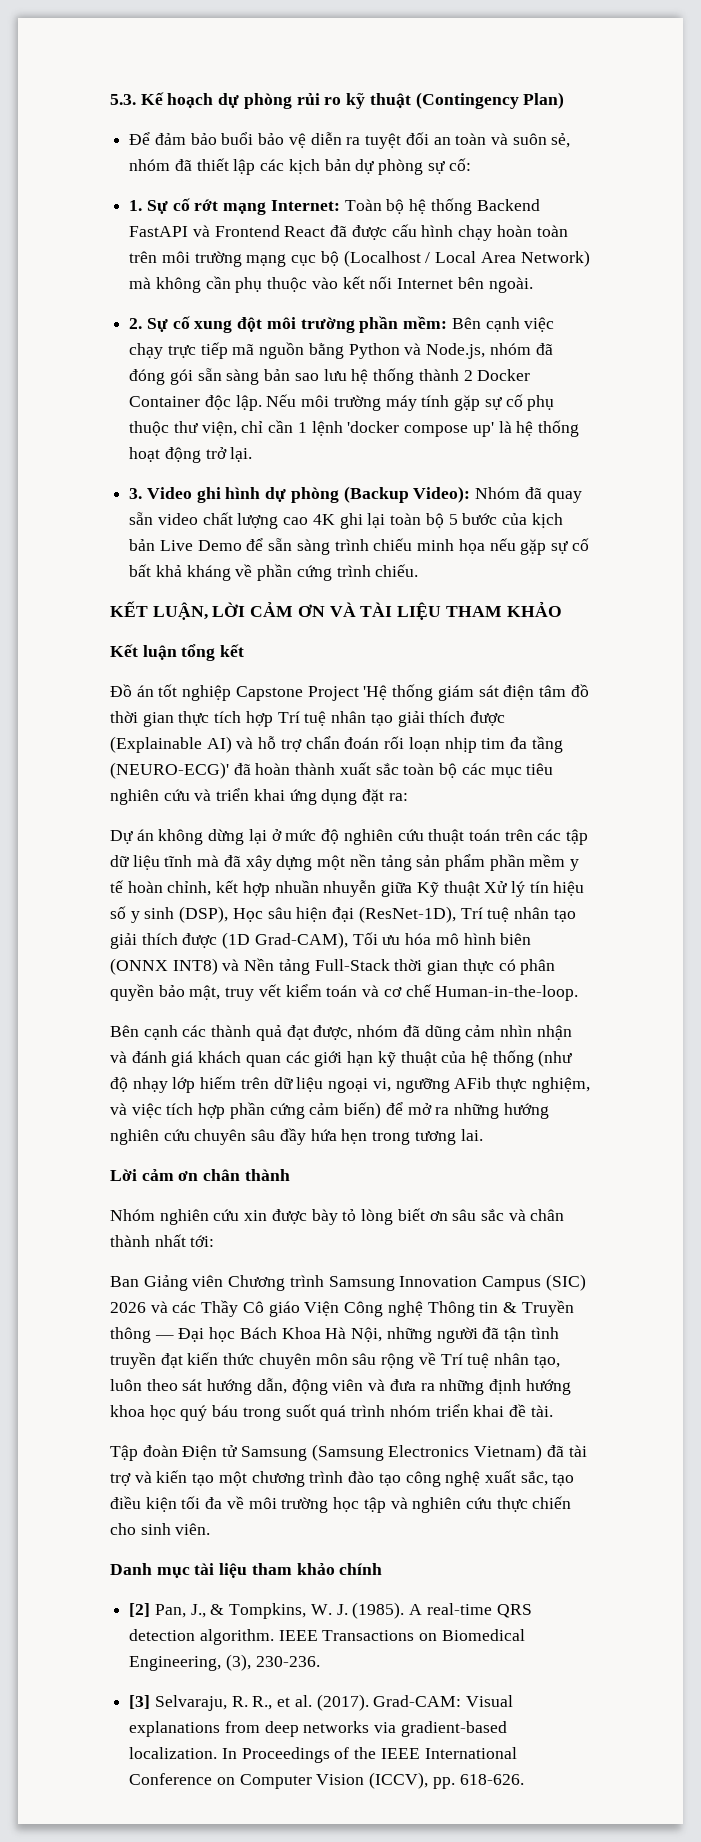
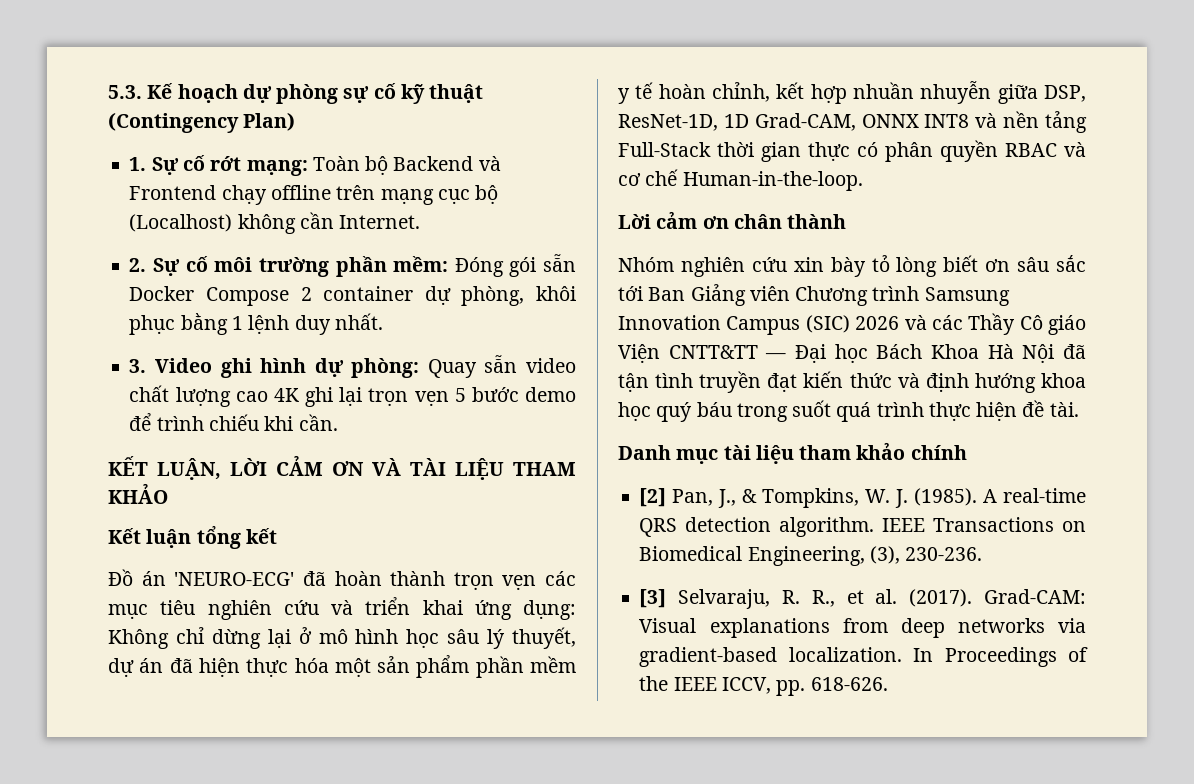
[296,93,342,105] rủi ro -> [343,83,396,103] sự cố
[129,132,571,149] [129,158,471,175] [129,198,540,215] [129,224,568,241] [129,250,590,267] [129,276,533,293] Để đảm bảo buổi bảo vệ diễn ra tuyệt đối an toàn và suôn sẻ, nhóm đã thiết lập các kịch bản dự phòng sự cố: // 1. Sự cố rớt mạng Internet: Toàn bộ hệ thống Backend FastAPI và Frontend React đã được cấu hình chạy hoàn toàn trên môi trường mạng cục bộ (Localhost / Local Area Network) mà không cần phụ thuộc vào kết nối Internet bên ngoài. -> [129,155,501,176] [129,185,499,205] [129,212,421,234] 1. Sự cố rớt mạng: Toàn bộ Backend và Frontend chạy offline trên mạng cục bộ (Localhost) không cần Internet.
[194,317,263,333] xung đột -> (208, 264) none
[451,317,555,332] [129,342,553,359] [129,368,531,385] [129,394,555,411] [129,420,579,437] [129,447,253,463] Bên cạnh việc chạy trực tiếp mã nguồn bằng Python và Node.js, nhóm đã đóng gói sẵn sàng bản sao lưu hệ thống thành 2 Docker Container độc lập. Nếu môi trường máy tính gặp sự cố phụ thuộc thư viện, chỉ cần 1 lệnh 'docker compose up' là hệ thống hoạt động trở lại. -> [454,254,576,277] [129,286,576,306] [129,313,383,335] Đóng gói sẵn Docker Compose 2 container dự phòng, khôi phục bằng 1 lệnh duy nhất.
[290,486,582,503] phòng (Backup Video): Nhóm đã quay -> [351,358,477,378] phòng: Quay
[390,513,563,528] [129,538,589,555] [129,564,419,581] toàn bộ 5 bước của kịch bản Live Demo để sẵn sàng trình chiếu minh họa nếu gặp sự cố bất khả kháng về phần cứng trình chiếu. -> [368,387,577,406] [129,413,338,431] trọn vẹn 5 bước demo để trình chiếu khi cần.
[158,684,589,701] [110,711,505,727] [110,736,563,753] [110,762,458,779] tốt nghiệp Capstone Project 'Hệ thống giám sát điện tâm đồ thời gian thực tích hợp Trí tuệ nhân tạo giải thích được (Explainable AI) và hỗ trợ chẩn đoán rối loạn nhịp tim đa tầng (NEURO-ECG)' đã hoàn thành xuất sắc toàn bộ -> [174,571,537,590] 'NEURO-ECG' đã hoàn thành trọn vẹn
[321,789,408,805] [110,829,589,845] [110,854,412,871] dụng đặt ra: // Dự án không dừng lại ở mức độ nghiên cứu thuật toán trên các tập dữ liệu tĩnh mà đã xây dựng một nền tảng -> [523,600,576,620] [108,627,576,649] [108,658,371,677] dụng: Không chỉ dừng lại ở mô hình học sâu lý thuyết, dự án đã hiện thực hóa một
[416,881,585,897] [110,906,576,923] [110,932,532,949] [110,958,275,975] Kỹ thuật Xử lý tín hiệu số y sinh (DSP), Học sâu hiện đại (ResNet-1D), Trí tuệ nhân tạo giải thích được (1D Grad-CAM), Tối ưu hóa mô hình biên (ONNX INT8) và Nền -> [1044,85,1086,102] [618,111,1040,131] DSP, ResNet-1D, 1D Grad-CAM, ONNX INT8 và nền
[158,984,579,1001] [110,1025,572,1041] [110,1050,573,1067] [110,1076,590,1093] [110,1102,549,1119] [110,1128,483,1145] bảo mật, truy vết kiểm toán và cơ chế Human-in-the-loop. // Bên cạnh các thành quả đạt được, nhóm đã dũng cảm nhìn nhận và đánh giá khách quan các giới hạn kỹ thuật của hệ thống (như độ nhạy lớp hiếm trên dữ liệu ngoại vi, ngưỡng AFib thực nghiệm, và việc tích hợp phần cứng cảm biến) để mở ra những hướng nghiên cứu chuyên sâu đầy hứa hẹn trong tương lai. -> [1005,142,1086,157] [618,169,863,191] RBAC và cơ chế Human-in-the-loop.
[271,1209,307,1224] được -> (824, 264) none
[508,1209,565,1221] [110,1234,215,1247] và chân thành nhất tới: // -> [618,286,643,301] tới
[344,1300,574,1317] [110,1327,151,1343] Công nghệ Thông tin & Truyền thông -> [668,345,758,359] CNTT&TT
[351,1327,478,1343] Nội, những người -> [1022,344,1055,363] Nội
[258,1352,560,1369] [110,1378,485,1395] chuyên môn sâu rộng về Trí tuệ nhân tạo, luôn theo sát hướng dẫn, động viên và đưa ra những -> [897,373,920,388] và
[389,1404,505,1417] nhóm triển khai -> [928,402,1018,421] thực hiện
[110,1444,587,1461] [110,1470,575,1487] [110,1496,572,1513] [110,1523,211,1535] // Tập đoàn Điện tử Samsung (Samsung Electronics Vietnam) đã tài trợ và kiến tạo một chương trình đào tạo công nghệ xuất sắc, tạo điều kiện tối đa về môi trường học tập và nghiên cứu thực chiến cho sinh viên. -> (1079, 409) none
[424,1747,517,1759] [129,1772,429,1789] International Conference on Computer Vision (ICCV), -> [721,677,771,694] ICCV,

